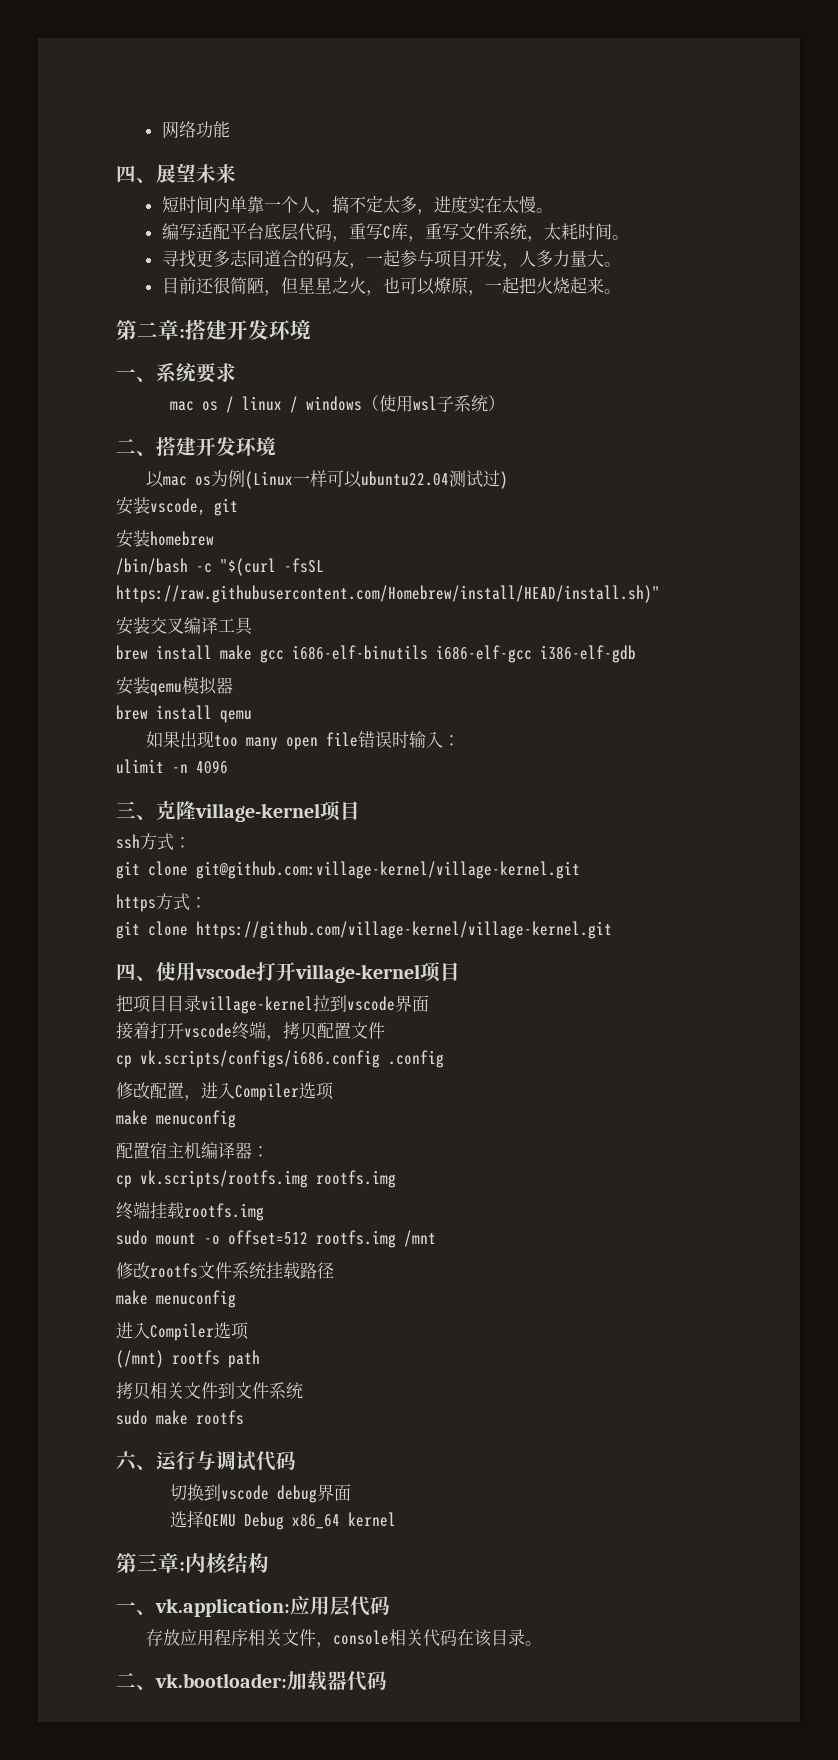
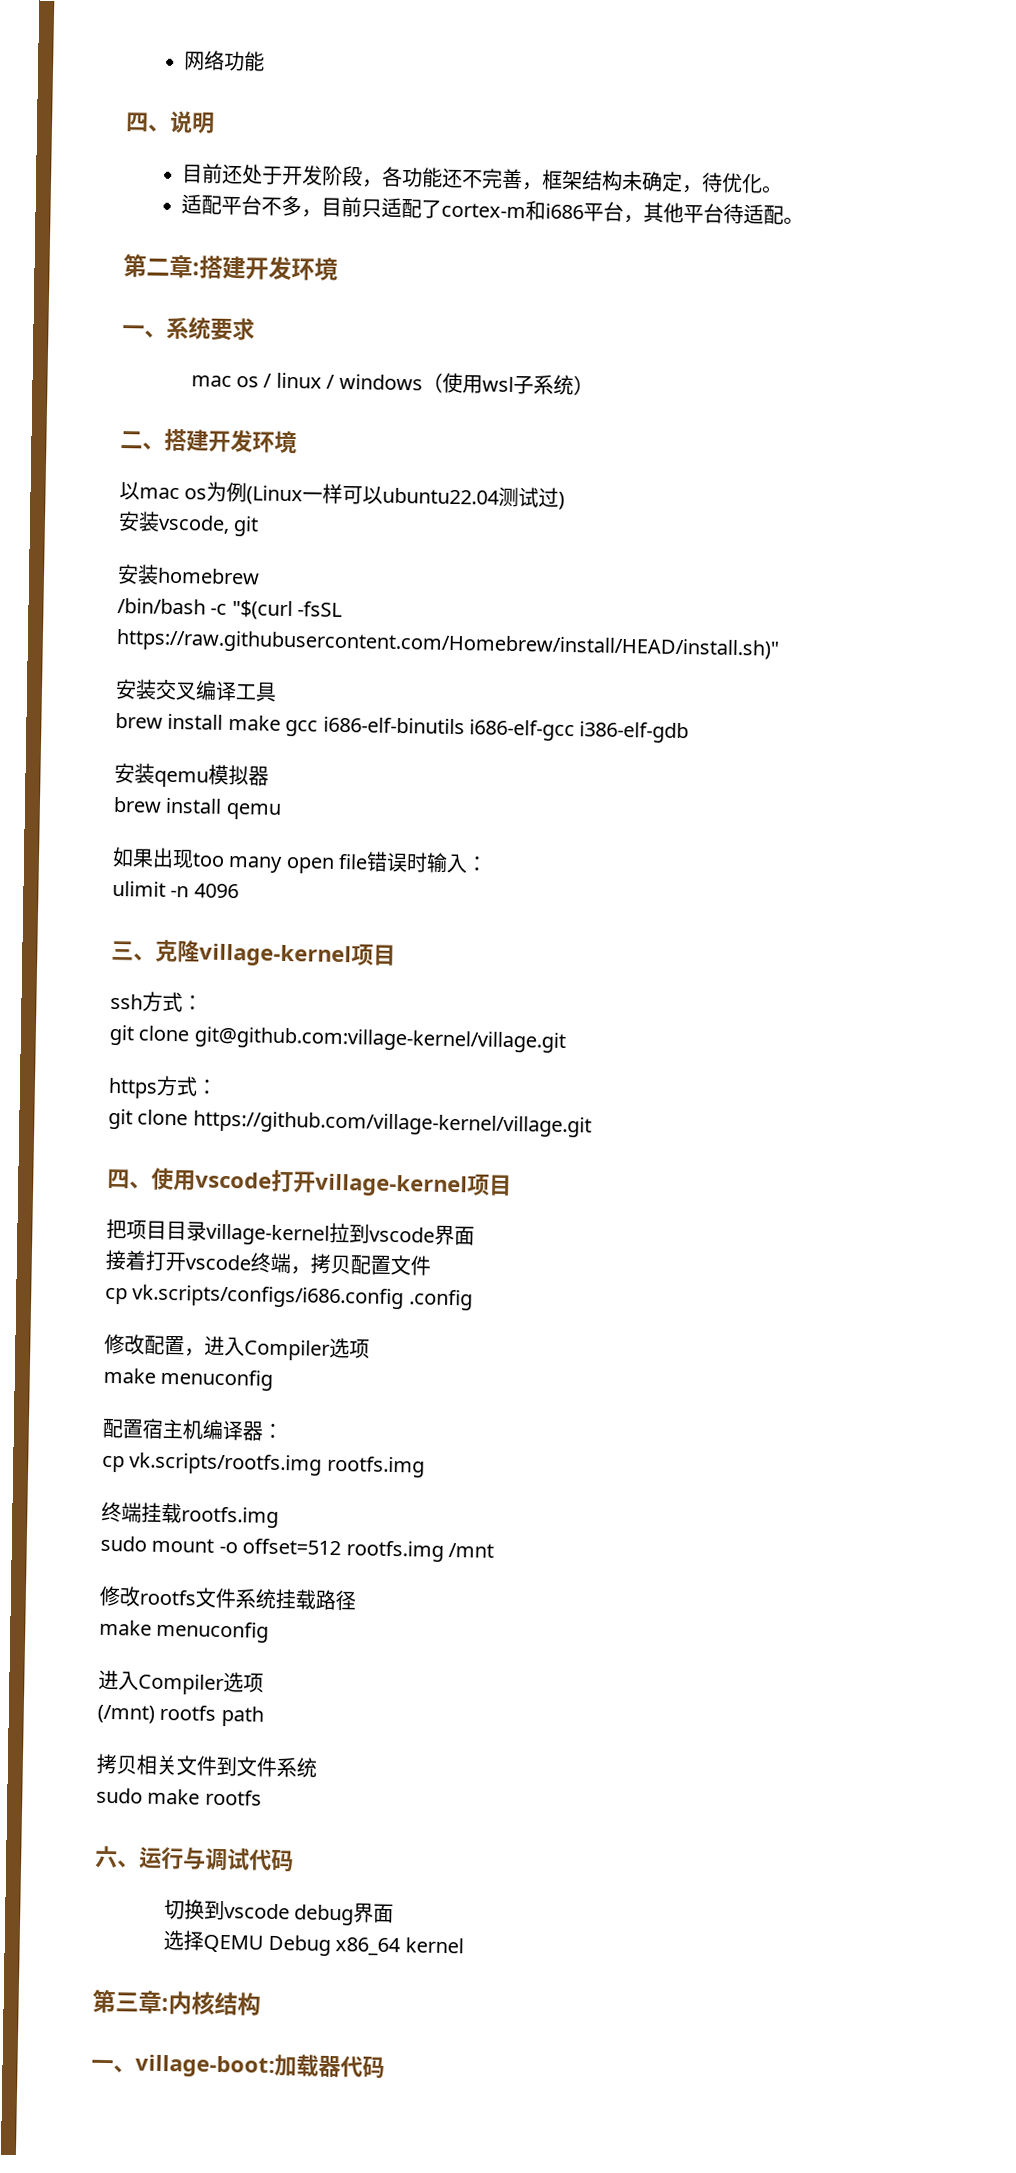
[156,163,236,183] [161,196,553,215] [161,223,196,240] 展望未来 // 短时间内单靠一个人，搞不定太多，进度实在太慢。 // 编写 -> [169,110,215,134] [181,163,783,194] 说明 // 目前还处于开发阶段，各功能还不完善，框架结构未确定，待优化。 //
[263,223,629,242] [161,250,621,269] [161,277,604,296] 底层代码，重写C库，重写文件系统，太耗时间。 // 寻找更多志同道合的码友，一起参与项目开发，人多力量大。 // 目前还很简陋，但星星之火，也可以燎原，一起把火烧起来 -> [260,195,784,225] 不多，目前只适配了cortex-m和i686平台，其他平台待适配
[196,861,580,879] git@github.com:village-kernel/village-kernel.git -> [193,1026,566,1054] git@github.com:village-kernel/village.git
[196,921,612,939] https://github.com/village-kernel/village-kernel.git -> [192,1110,592,1138] https://github.com/village-kernel/village.git
[155,1596,390,1617] [145,1629,542,1648] [116,1673,287,1690] vk.application:应用层代码 // 存放应用程序相关文件，console相关代码在该目录。 // 二、vk.bootloader: -> [135,2054,275,2078] village-boot:

